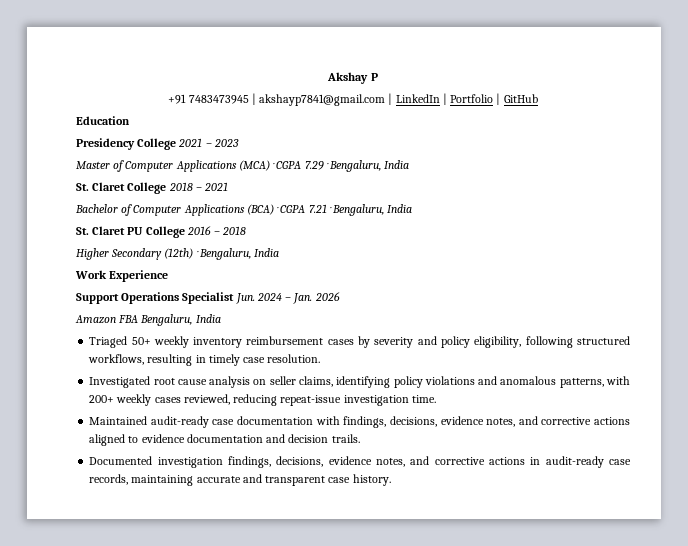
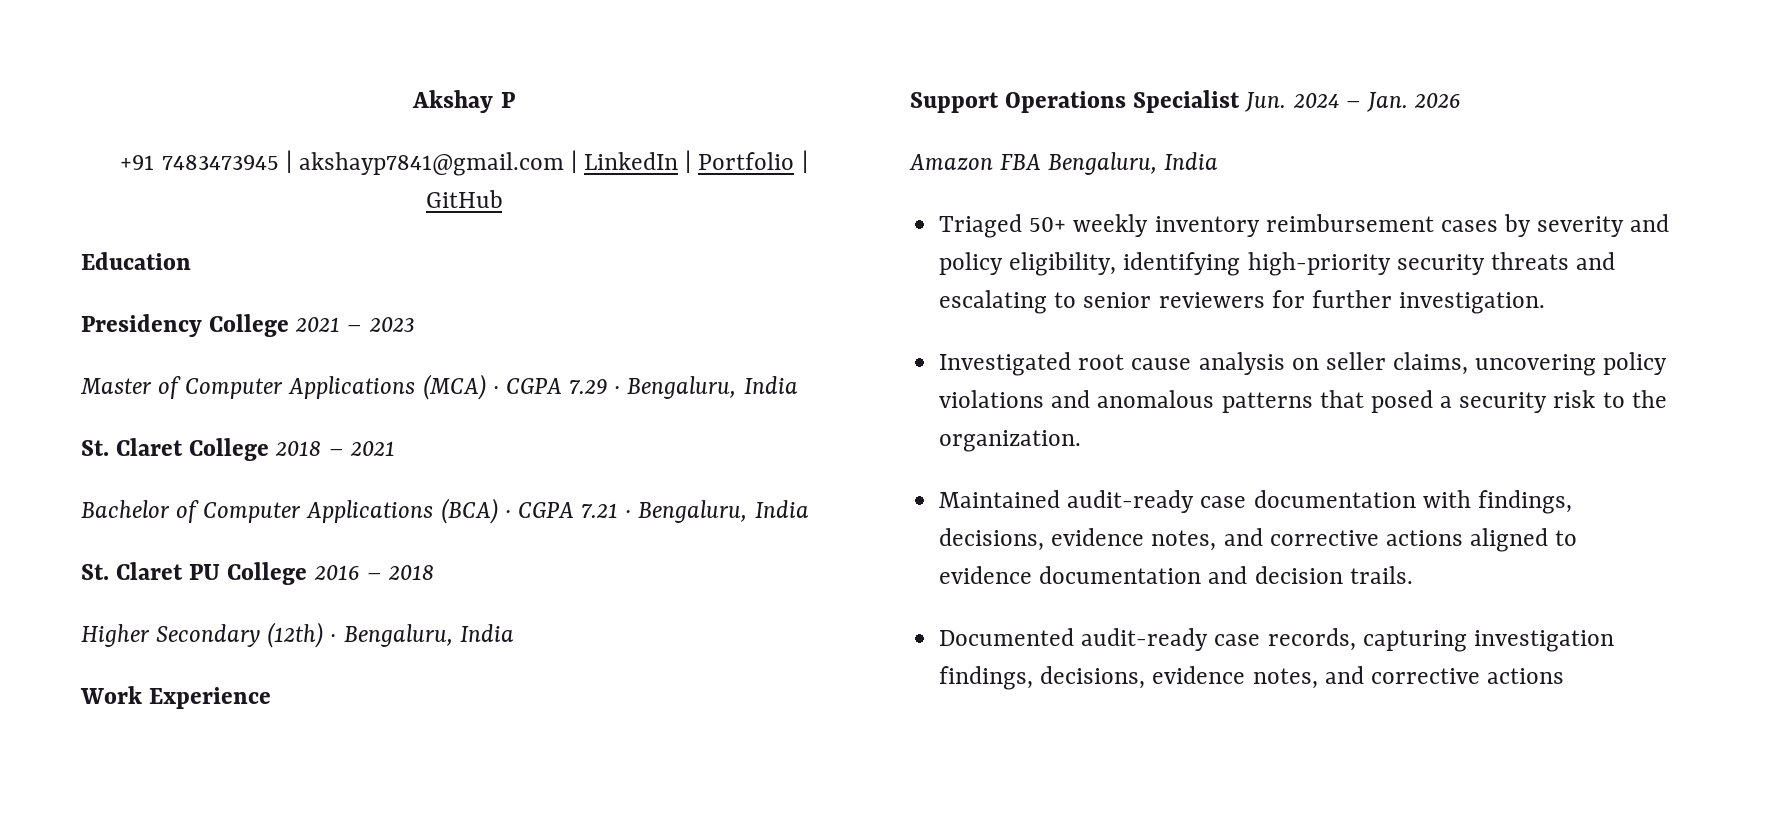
[525,336,630,348] [88,354,321,366] following structured workflows, resulting in timely case resolution. -> [1123,252,1616,276] [939,290,1546,314] identifying high-priority security threats and escalating to senior reviewers for further investigation.
[336,376,391,388] identifying -> [1475,354,1597,376] uncovering
[559,376,631,388] [89,394,436,406] patterns, with 200+ weekly cases reviewed, reducing repeat-issue investigation time. -> [1221,390,1667,413] [939,430,1082,452] patterns that posed a security risk to the organization.
(153, 460) none -> [1081,628,1467,652] audit-ready case records, capturing
[530,456,631,468] [89,474,391,486] in audit-ready case records, maintaining accurate and transparent case history. -> (1565, 676) none

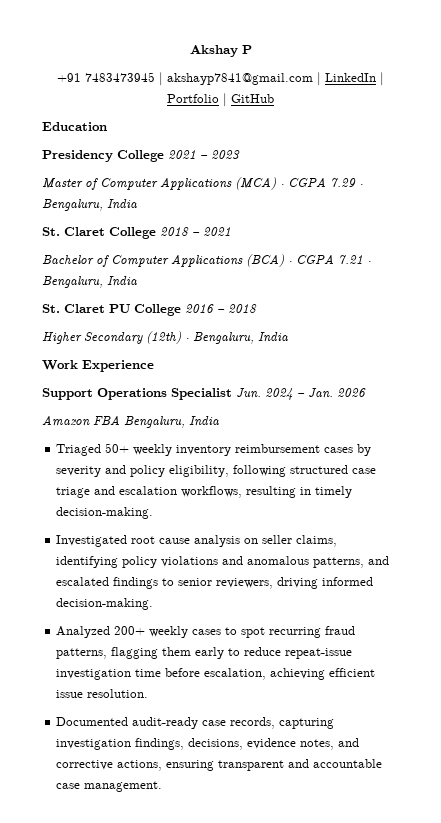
[1123,252,1616,276] [939,290,1546,314] identifying high-priority security threats and escalating to senior reviewers for further investigation. -> [233,465,377,477] [56,486,353,498] [56,507,154,519] following structured case triage and escalation workflows, resulting in timely decision-making.
[1475,354,1597,376] uncovering -> [56,556,119,568] identifying
[1221,390,1667,413] [939,430,1082,452] [939,490,1572,514] [939,528,1578,552] [939,566,1413,584] patterns that posed a security risk to the organization. // Maintained audit-ready case documentation with findings, decisions, evidence notes, and corrective actions aligned to evidence documentation and decision trails. -> [313,556,390,568] [56,577,374,589] [56,598,154,610] [56,626,356,638] [56,647,353,659] [56,668,376,680] [56,689,149,698] patterns, and escalated findings to senior reviewers, driving informed decision-making. // Analyzed 200+ weekly cases to spot recurring fraud patterns, flagging them early to reduce repeat-issue investigation time before escalation, achieving efficient issue resolution.
[1487,668,1565,684] actions -> [117,759,383,771] [56,781,163,792] actions, ensuring transparent and accountable case management.

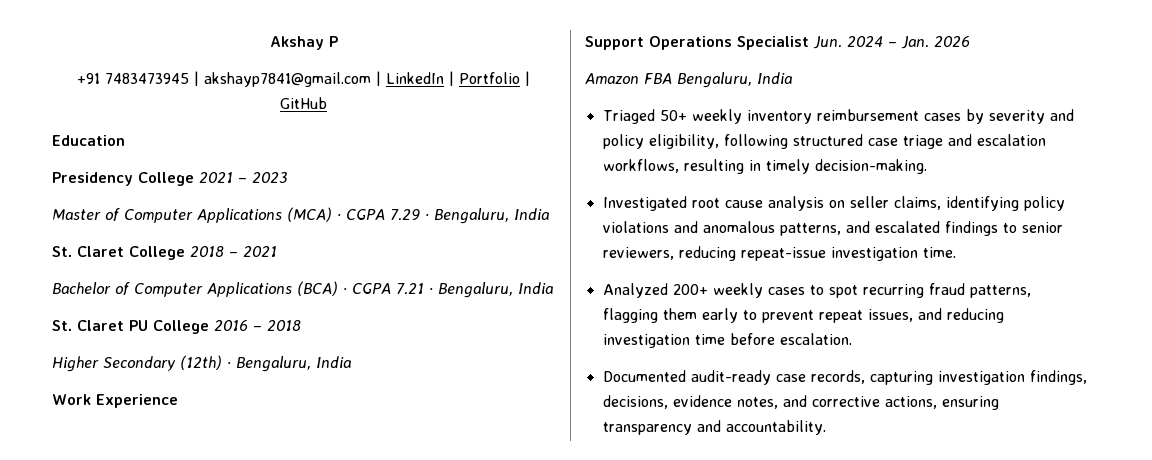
[277,577,374,589] [56,598,154,610] driving informed decision-making. -> [678,246,956,261] reducing repeat-issue investigation time.
[244,647,353,659] [56,668,376,680] [56,689,149,698] reduce repeat-issue investigation time before escalation, achieving efficient issue resolution. -> [761,308,1004,323] [602,333,852,348] prevent repeat issues, and reducing investigation time before escalation.
[218,759,383,771] [56,781,163,792] transparent and accountable case management. -> [602,420,826,435] transparency and accountability.

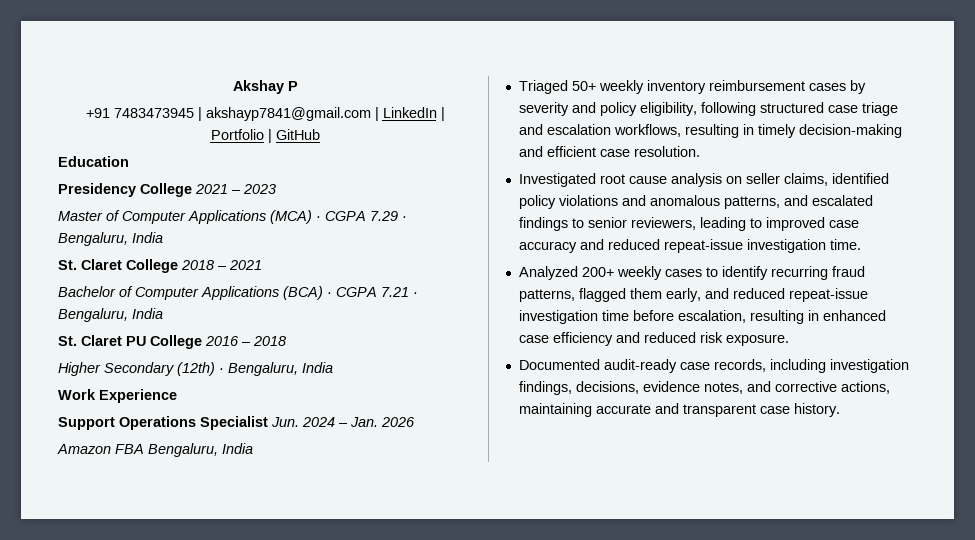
[814,159,927,174] decision-making. -> [798,124,902,138] [518,146,700,157] decision-making and efficient case resolution.
[945,196,1019,211] identifying -> [831,173,889,184] identified
[678,246,736,261] reducing -> [699,217,859,231] [518,239,660,253] leading to improved case accuracy and reduced
[828,285,858,298] spot -> [721,266,768,280] identify
[602,308,1004,323] [602,333,852,348] flagging them early to prevent repeat issues, and reducing investigation time before escalation. -> [578,288,868,302] [518,310,886,324] [518,332,789,346] flagged them early, and reduced repeat-issue investigation time before escalation, resulting in enhanced case efficiency and reduced risk exposure.
[869,371,933,385] capturing -> [769,359,826,373] including
[941,396,999,410] [602,420,826,435] ensuring transparency and accountability. -> [518,403,840,417] maintaining accurate and transparent case history.

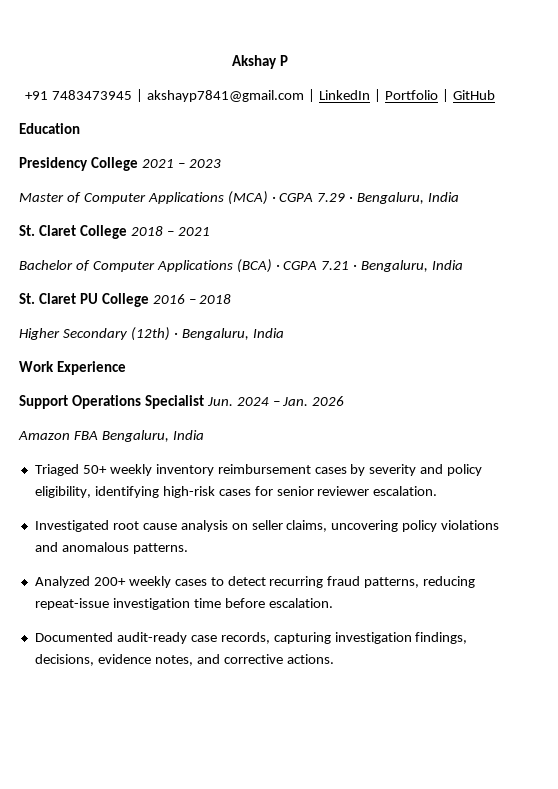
[700,102,898,116] [518,124,902,138] [518,146,700,157] following structured case triage and escalation workflows, resulting in timely decision-making and efficient case resolution. -> [94,486,438,498] identifying high-risk cases for senior reviewer escalation.
[831,173,889,184] identified -> [331,520,399,532] uncovering
[723,195,873,209] [518,217,859,231] [518,239,861,253] patterns, and escalated findings to senior reviewers, leading to improved case accuracy and reduced repeat-issue investigation time. -> [132,543,188,554] patterns.
[721,266,768,280] identify -> [227,576,266,586] detect
[578,288,868,302] [518,310,886,324] [518,332,789,346] flagged them early, and reduced repeat-issue investigation time before escalation, resulting in enhanced case efficiency and reduced risk exposure. -> [423,576,476,588] [34,598,333,610] reducing repeat-issue investigation time before escalation.
[769,359,826,373] including -> [273,632,331,644] capturing
[840,381,890,394] [518,403,840,417] actions, maintaining accurate and transparent case history. -> [286,654,334,664] actions.

